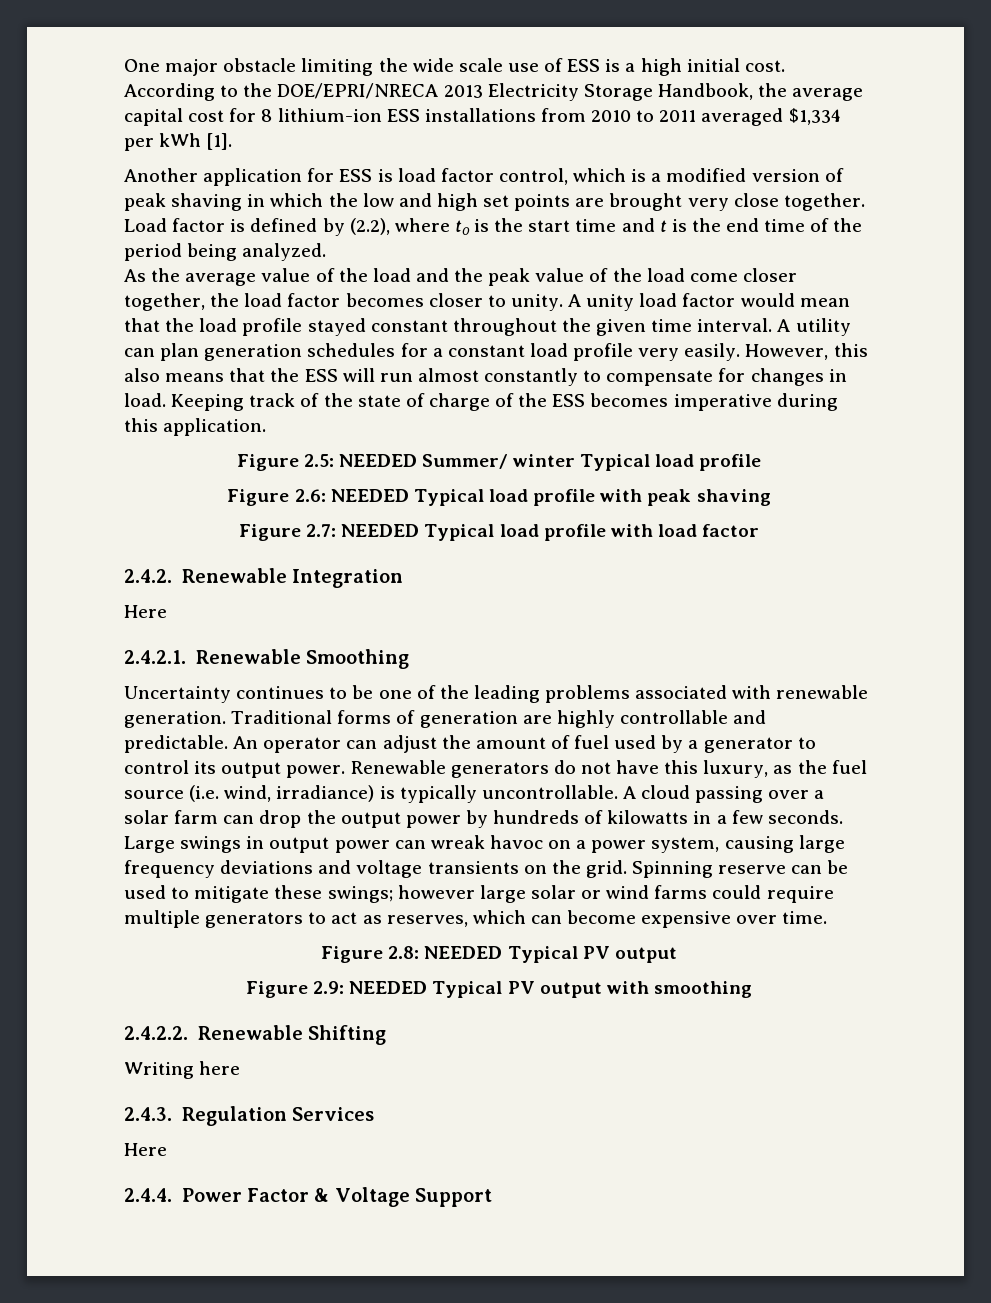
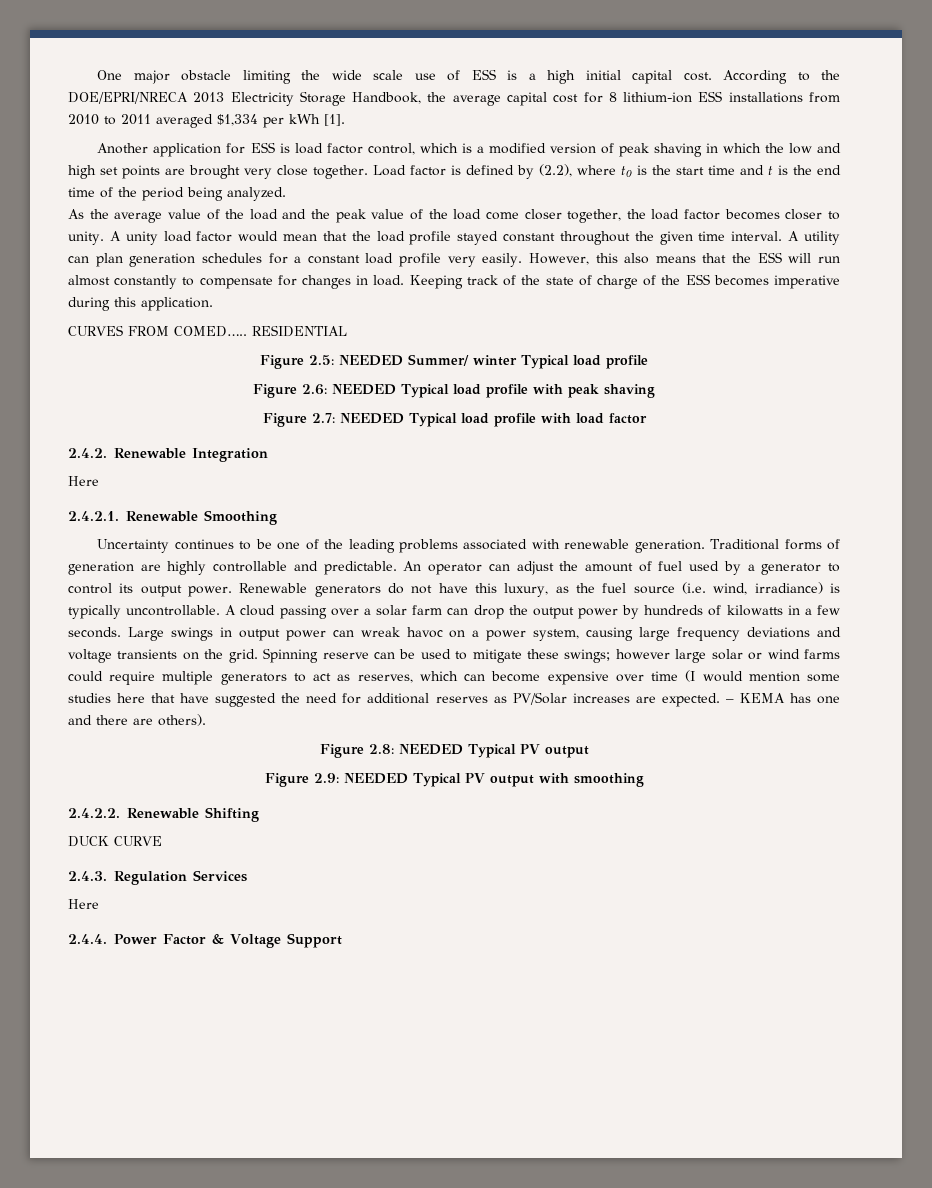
(740, 65) none -> [632,70,673,84] capital
(267, 427) none -> [68,325,347,337] // CURVES FROM COMED….. RESIDENTIAL
[782,911,828,924] time. -> [651,670,841,682] [68,692,840,707] [68,714,206,726] time (I would mention some studies here that have suggested the need for additional reserves as PV/Solar increases are expected. – KEMA has one and there are others).
[124,1061,241,1079] Writing here -> [68,836,162,847] DUCK CURVE

